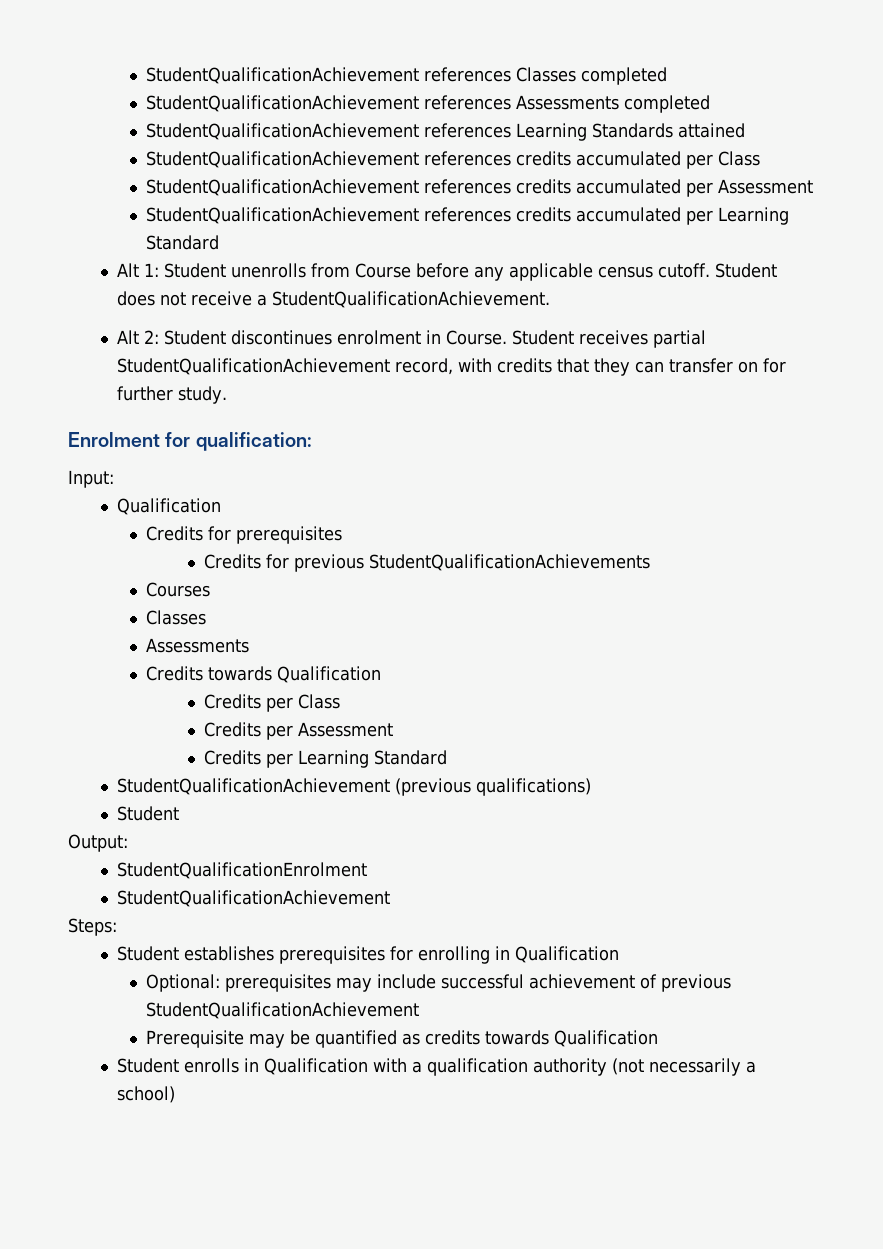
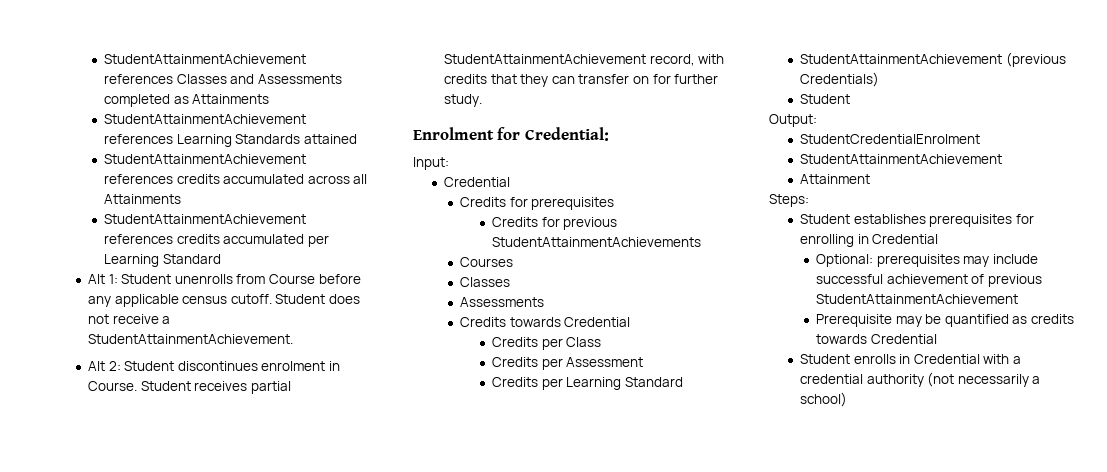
[145,67,419,84] StudentQualificationAchievement -> [103,54,306,64] StudentAttainmentAchievement
[580,67,667,85] [145,95,511,112] completed // StudentQualificationAchievement references -> [230,74,255,84] and
[145,123,419,140] // StudentQualificationAchievement -> [173,94,270,104] [103,114,306,124] as Attainments // StudentAttainmentAchievement
[145,151,760,169] [145,179,813,197] [145,207,419,224] StudentQualificationAchievement references credits accumulated per Class // StudentQualificationAchievement references credits accumulated per Assessment // StudentQualificationAchievement -> [103,154,306,164] [103,174,368,184] [103,194,181,204] [103,214,306,224] StudentAttainmentAchievement references credits accumulated across all Attainments // StudentAttainmentAchievement
[271,291,550,308] StudentQualificationAchievement. -> [87,334,293,344] StudentAttainmentAchievement.
[116,358,390,375] StudentQualificationAchievement -> [443,54,646,64] StudentAttainmentAchievement
[195,432,312,451] qualification: -> [524,127,609,141] Credential:
[116,498,221,515] Qualification -> [443,177,510,187] Credential
[369,554,651,571] StudentQualificationAchievements -> [491,237,701,247] StudentAttainmentAchievements
[276,666,381,683] Qualification -> [564,317,631,327] Credential
[116,778,591,796] StudentQualificationAchievement (previous qualifications) -> [799,52,1066,67] [799,72,879,87] StudentAttainmentAchievement (previous Credentials)
[116,862,367,879] [116,890,390,907] StudentQualificationEnrolment // StudentQualificationAchievement -> [799,134,980,144] [799,154,1002,164] [799,174,870,184] StudentCredentialEnrolment // StudentAttainmentAchievement // Attainment
[514,946,619,963] Qualification -> [872,234,939,244] Credential
[145,1002,419,1019] StudentQualificationAchievement -> [815,294,1018,304] StudentAttainmentAchievement
[553,1030,658,1047] Qualification -> [870,334,937,344] Credential
[263,1058,368,1075] Qualification -> [913,354,980,364] Credential
[426,1058,528,1076] qualification -> [799,374,863,384] credential

